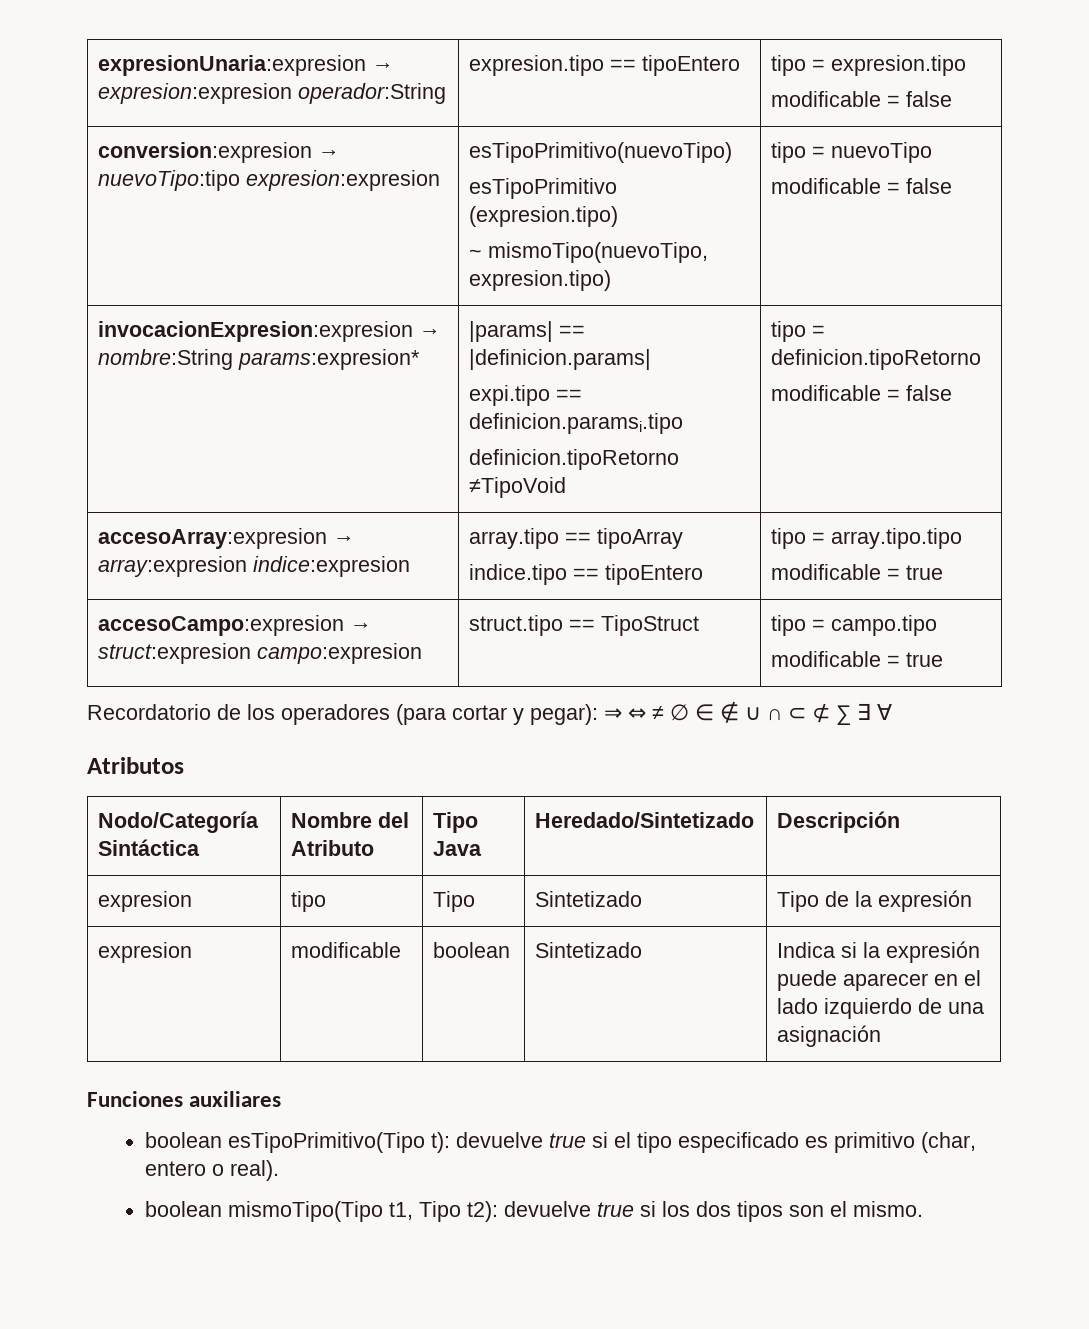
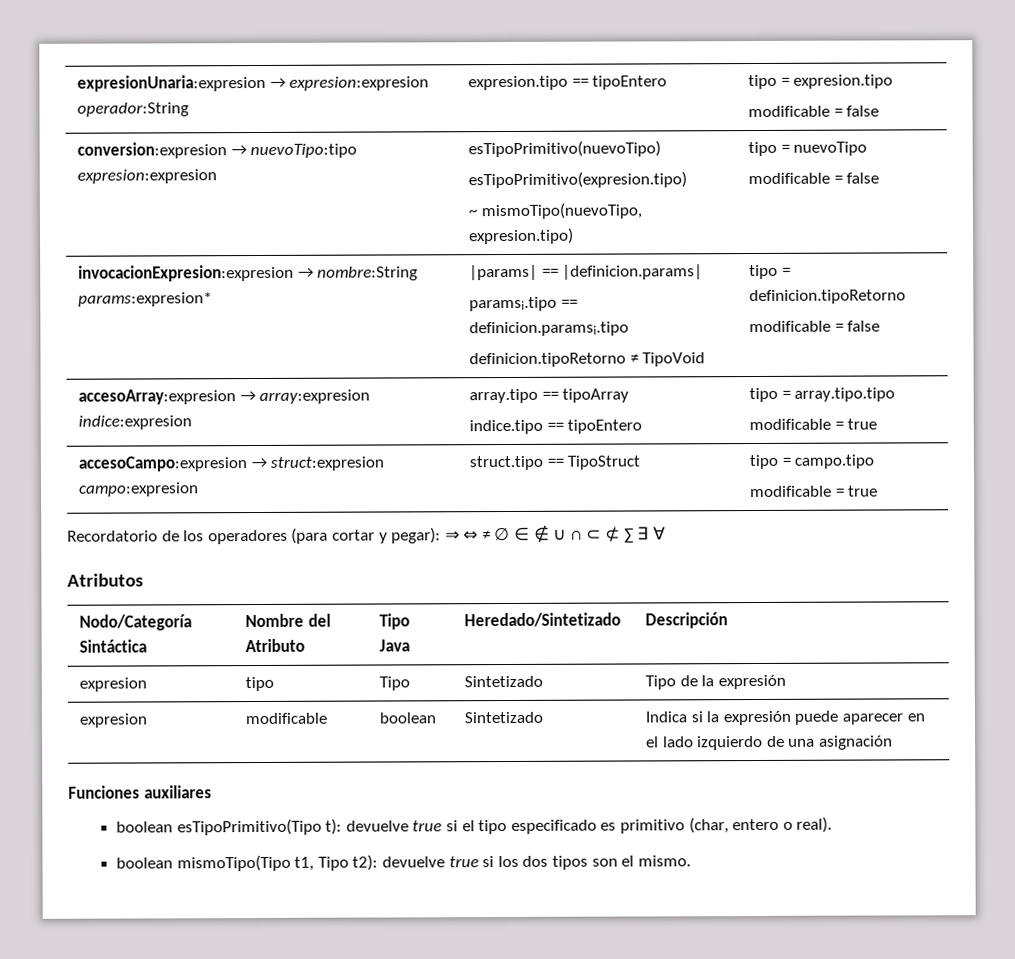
[468,178,617,199] [468,206,618,227] esTipoPrimitivo (expresion.tipo) -> [468,171,688,189] esTipoPrimitivo(expresion.tipo)
[468,385,550,406] expi.tipo -> [469,296,558,312] paramsi.tipo
[468,477,566,498] ≠TipoVoid -> [629,352,706,367] ≠ TipoVoid

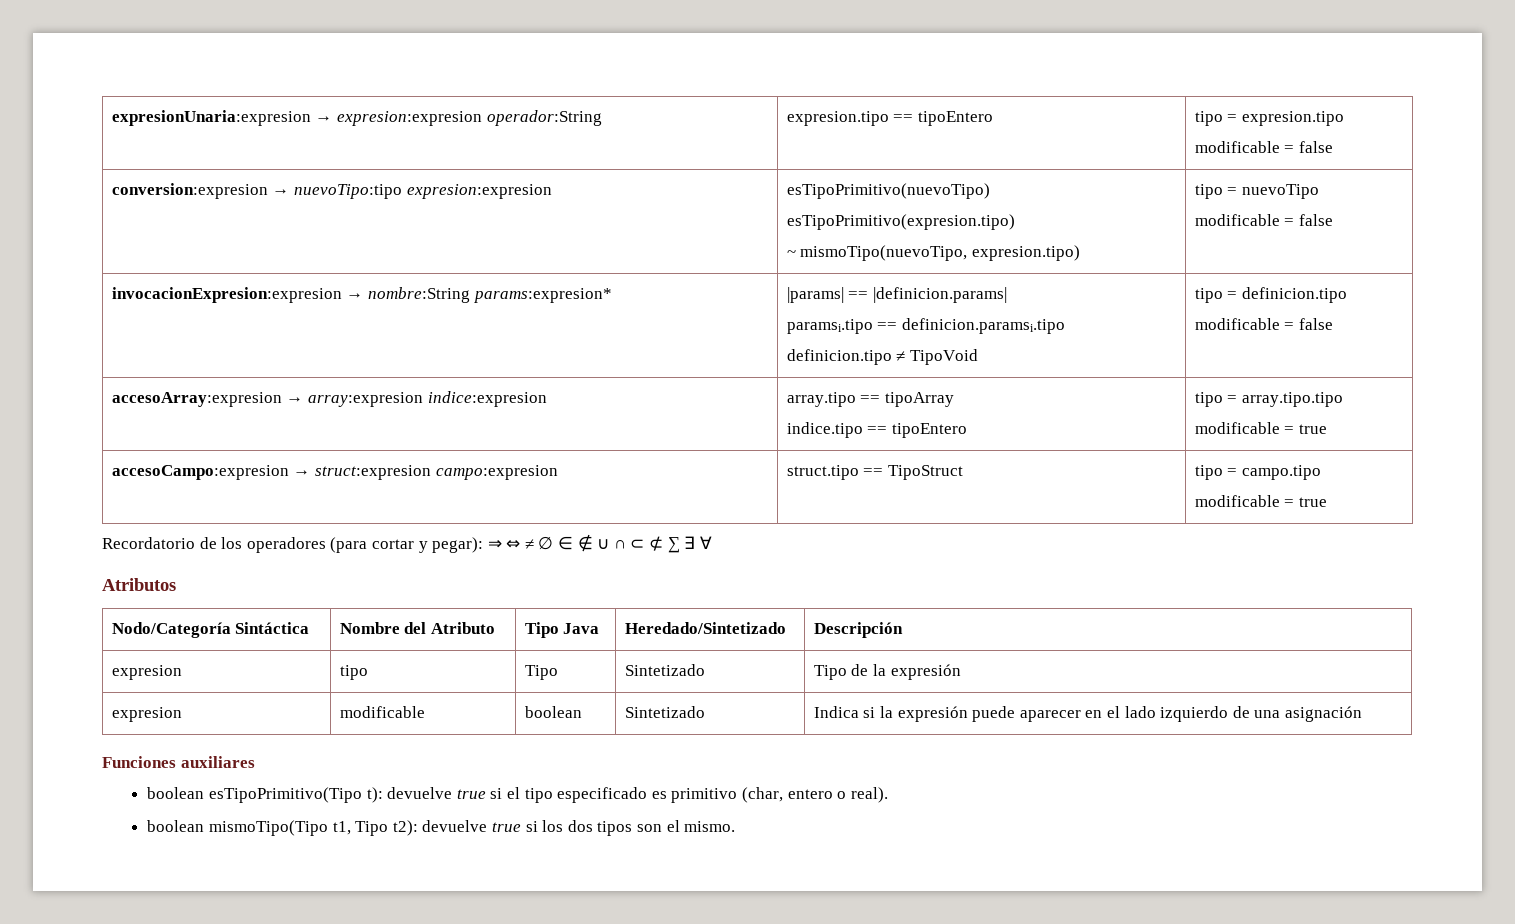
[469,352,627,368] definicion.tipoRetorno -> [786,349,892,365] definicion.tipo
[749,289,907,305] definicion.tipoRetorno -> [1242,287,1348,303] definicion.tipo

